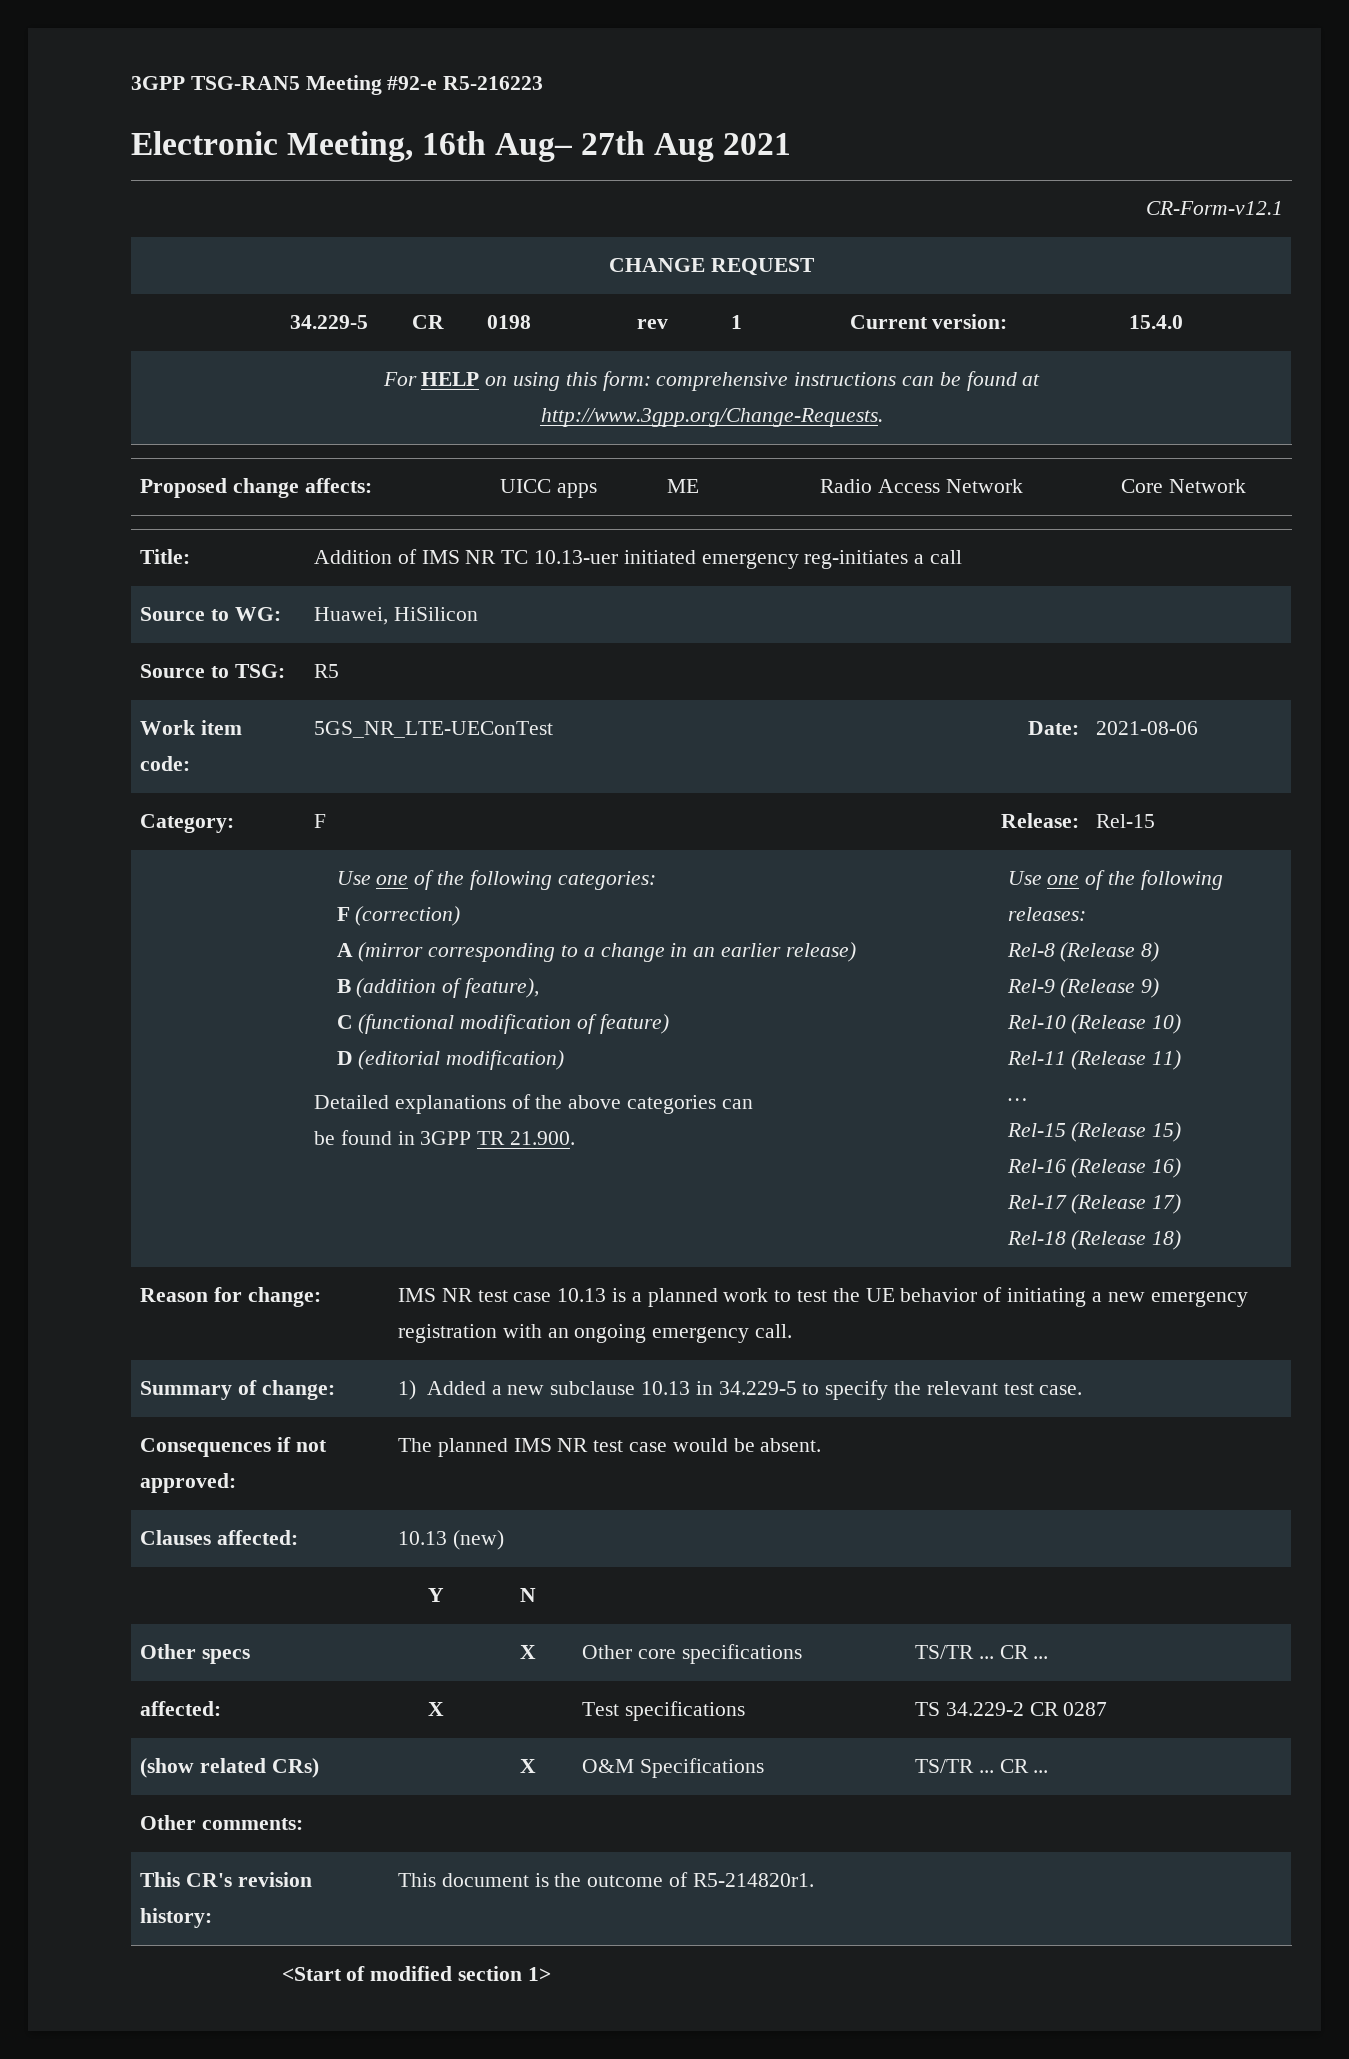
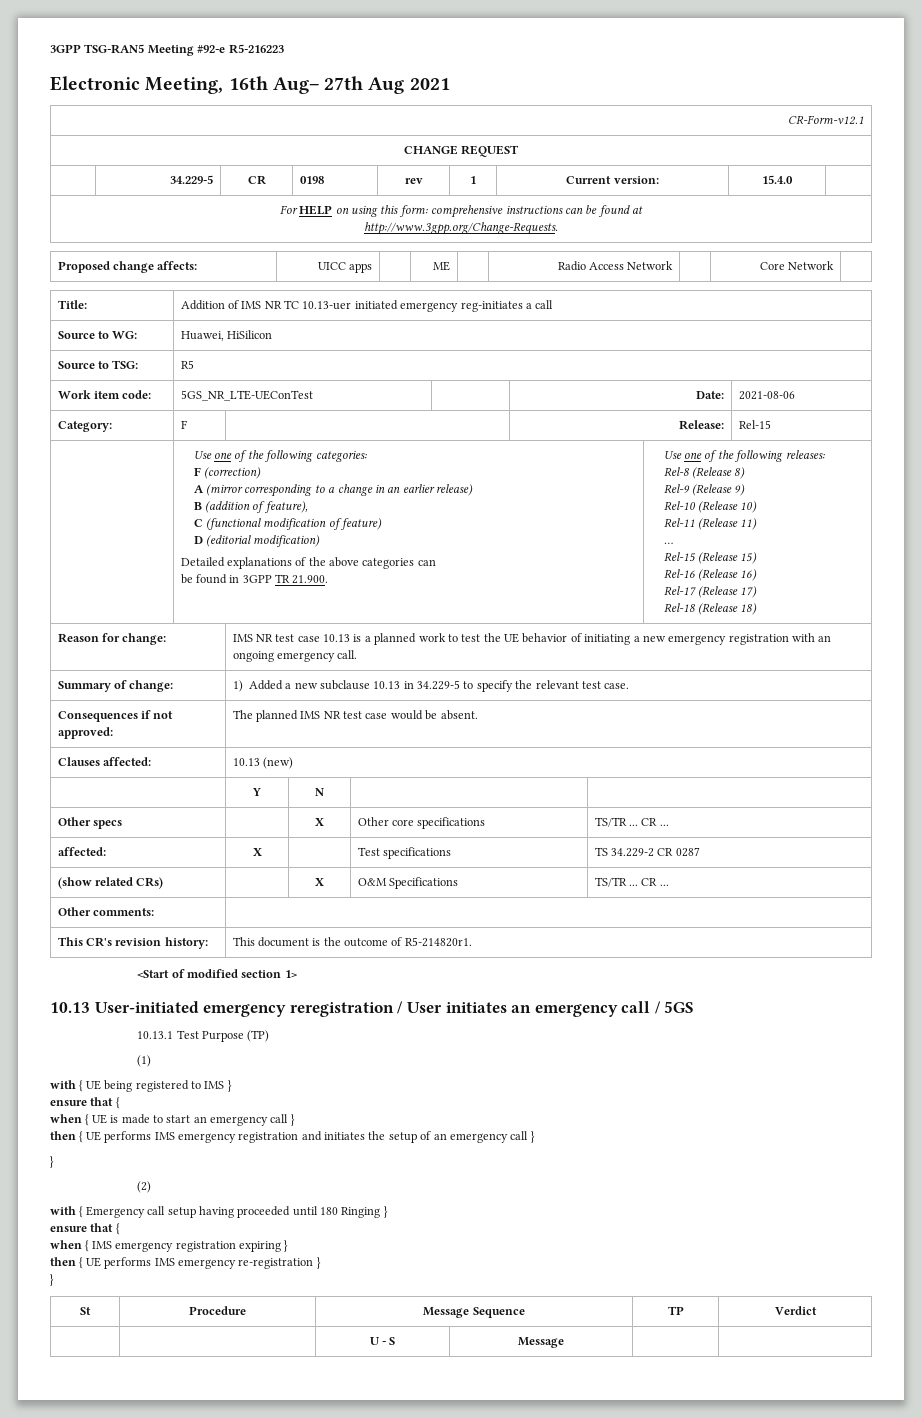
(551, 1974) none -> [50,1001,695,1017] [137,1030,270,1042] [137,1055,152,1067] [50,1080,232,1092] [50,1097,120,1109] [50,1114,295,1126] [50,1131,535,1143] [50,1156,54,1168] [137,1181,152,1193] [50,1206,388,1218] [50,1223,120,1235] [50,1240,289,1252] [50,1257,321,1269] [50,1274,54,1286] [80,1307,91,1315] [189,1306,246,1315] [423,1307,525,1318] [667,1306,684,1315] [774,1306,817,1315] [369,1337,396,1345] [518,1337,564,1348] // 10.13 User-initiated emergency reregistration / User initiates an emergency call / 5GS // 10.13.1 Test Purpose (TP) // (1) // with { UE being registered to IMS } // ensure that { // when { UE is made to start an emergency call } // then { UE performs IMS emergency registration and initiates the setup of an emergency call } // } // (2) // with { Emergency call setup having proceeded until 180 Ringing } // ensure that { // when { IMS emergency registration expiring } // then { UE performs IMS emergency re-registration } // } // St | Procedure | Message Sequence | TP | Verdict // | | U - S | Message | |

